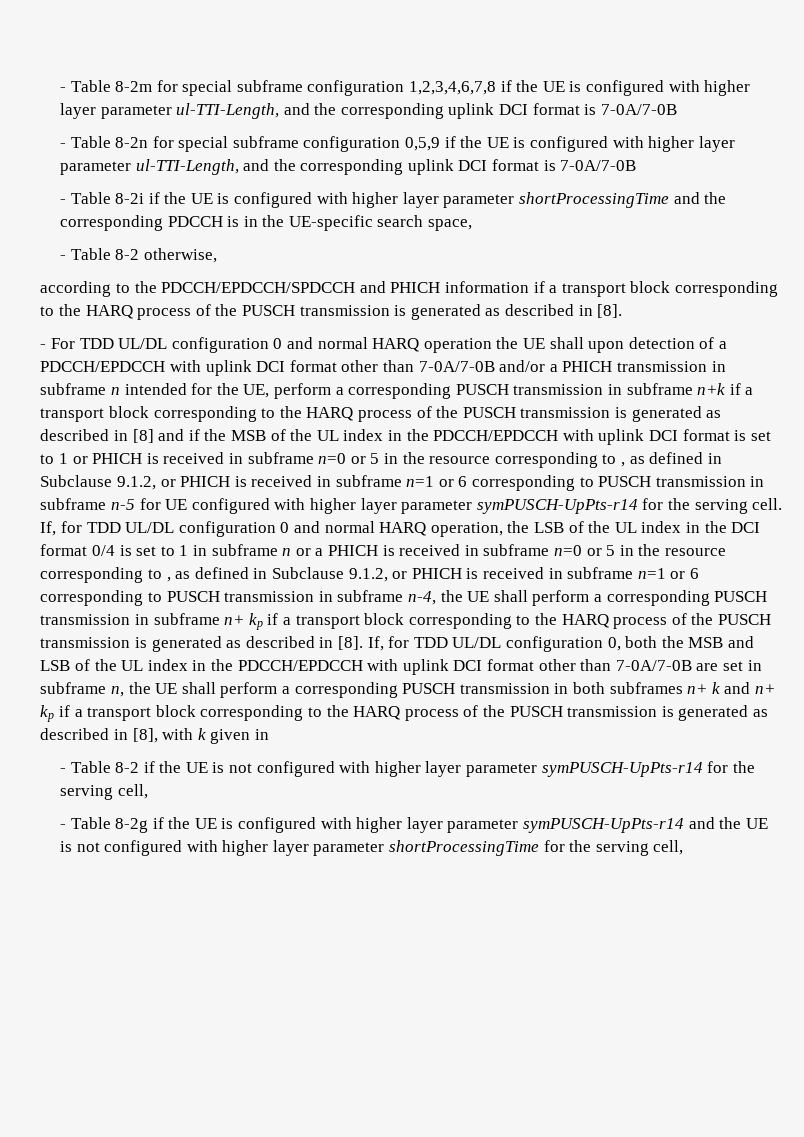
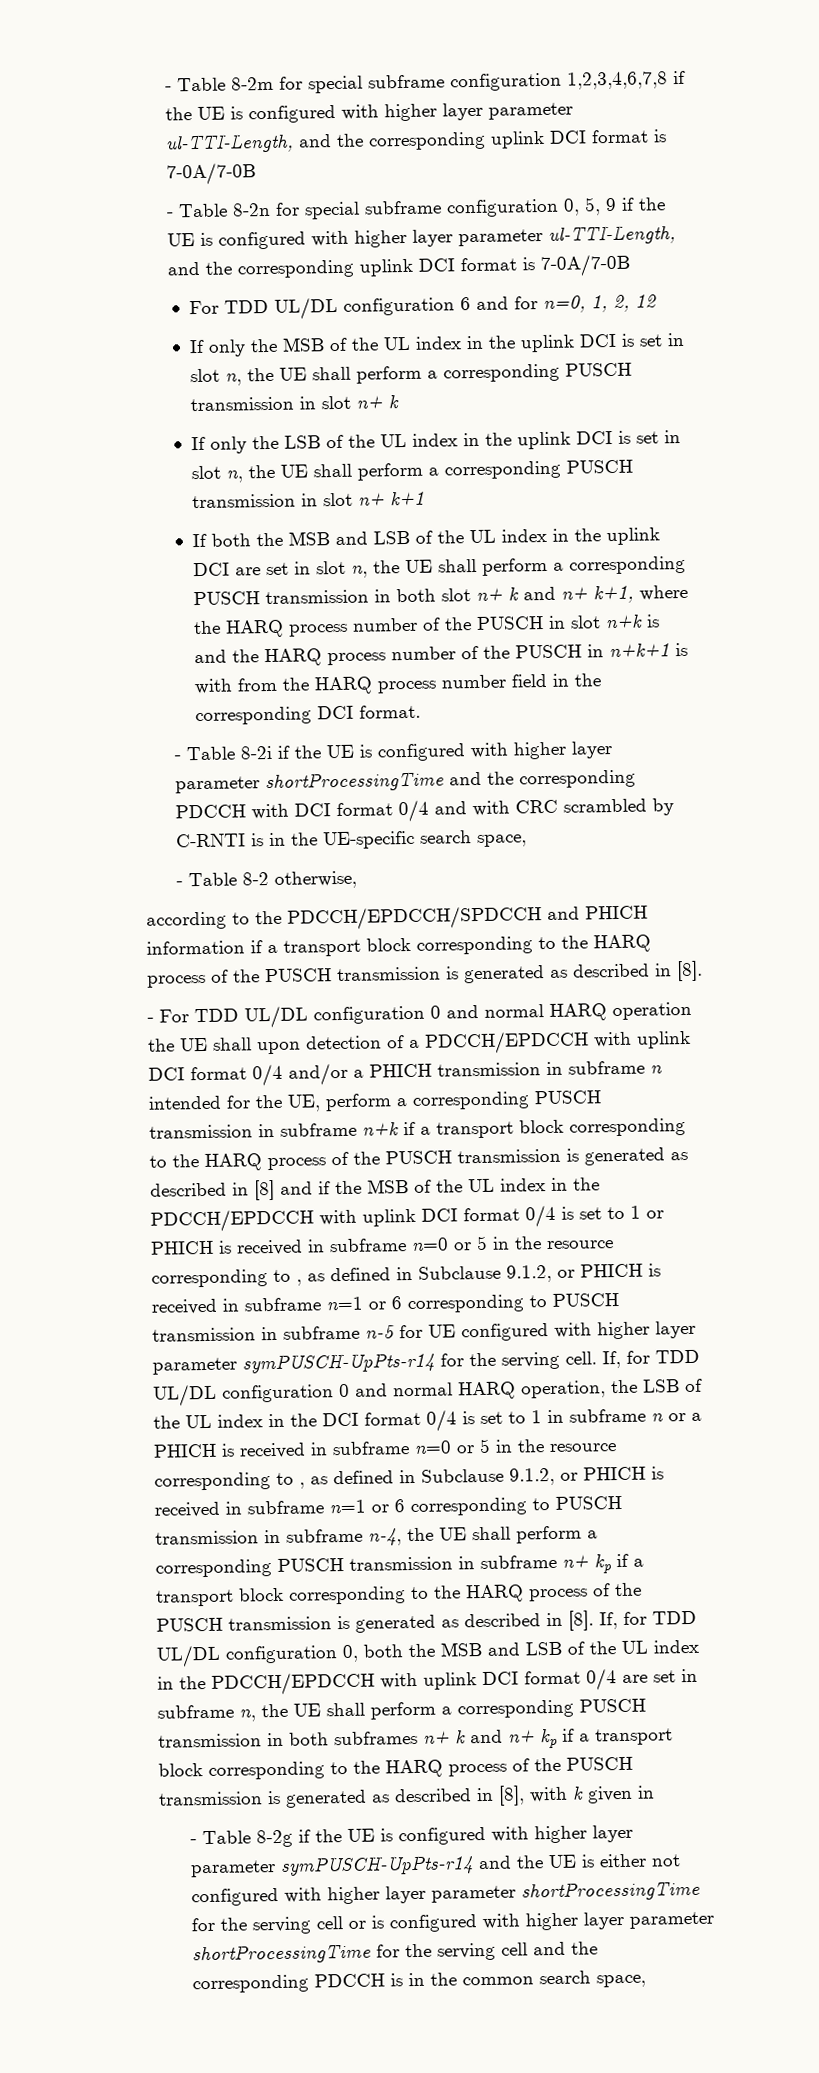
[405,137,441,151] 0,5,9 -> [563,197,618,216] 0, 5, 9
(637, 165) none -> [189,294,658,320] [189,332,686,357] [190,362,633,386] [190,395,400,412] [191,429,682,454] [191,459,634,483] [192,491,426,509] [192,527,661,548] [193,555,687,578] [193,584,689,606] [193,614,661,638] [194,642,689,667] [194,673,602,695] [195,704,422,726] // For TDD UL/DL configuration 6 and for n=0, 1, 2, 12 // If only the MSB of the UL index in the uplink DCI is set in slot n, the UE shall perform a corresponding PUSCH transmission in slot n+ k // If only the LSB of the UL index in the uplink DCI is set in slot n, the UE shall perform a corresponding PUSCH transmission in slot n+ k+1 // If both the MSB and LSB of the UL index in the uplink DCI are set in slot n, the UE shall perform a corresponding PUSCH transmission in both slot n+ k and n+ k+1, where the HARQ process number of the PUSCH in slot n+k is and the HARQ process number of the PUSCH in n+k+1 is with from the HARQ process number field in the corresponding DCI format.
(223, 221) none -> [251,798,675,823] [176,833,247,848] with DCI format 0/4 and with CRC scrambled by C-RNTI
[341,360,495,372] other than 7-0A/7-0B -> [251,1063,283,1087] 0/4
(730, 435) none -> [524,1204,556,1228] 0/4
[538,659,692,671] other than 7-0A/7-0B -> [585,1668,617,1691] 0/4
[59,761,755,777] [59,784,148,800] // - Table 8-2 if the UE is not configured with higher layer parameter symPUSCH-UpPts-r14 for the serving cell, -> (655, 1792) none
(72, 846) none -> [599,1853,648,1868] either
[653,840,684,855] cell, -> [316,1911,715,1933] [192,1941,599,1965] [192,1970,647,1994] cell or is configured with higher layer parameter shortProcessingTime for the serving cell and the corresponding PDCCH is in the common search space,

